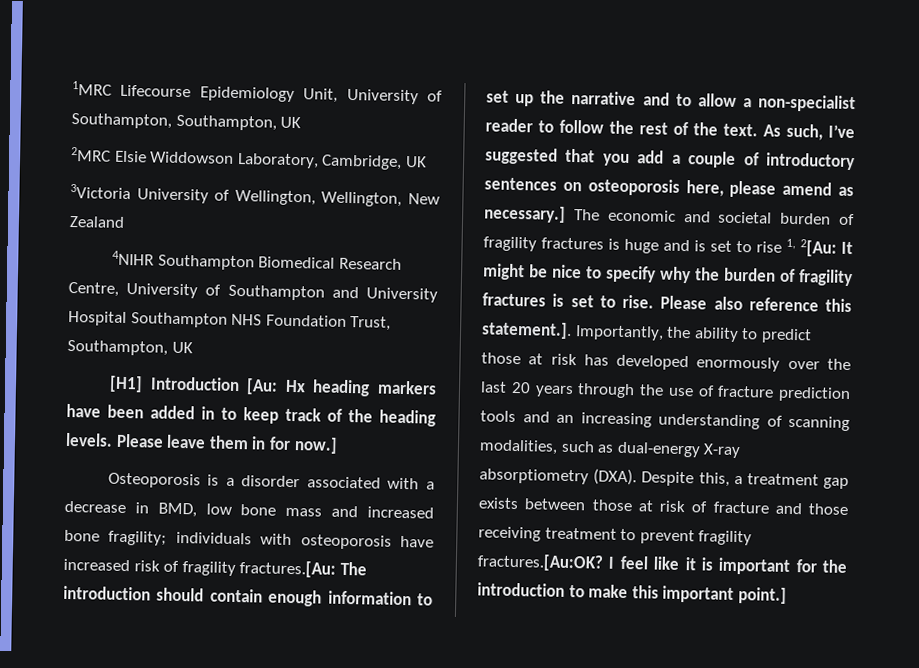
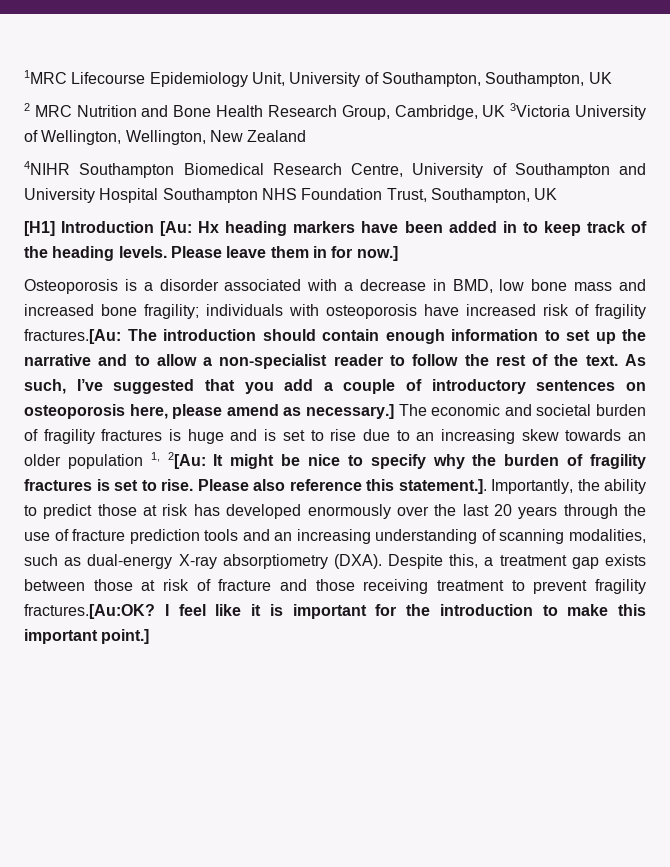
[71,146,319,169] 2MRC Elsie Widdowson Laboratory, -> [24,103,390,120] 2 MRC Nutrition and Bone Health Research Group,
(427, 161) // -> (506, 111) none
(782, 247) none -> [362,429,646,444] [24,454,143,469] due to an increasing skew towards an older population

